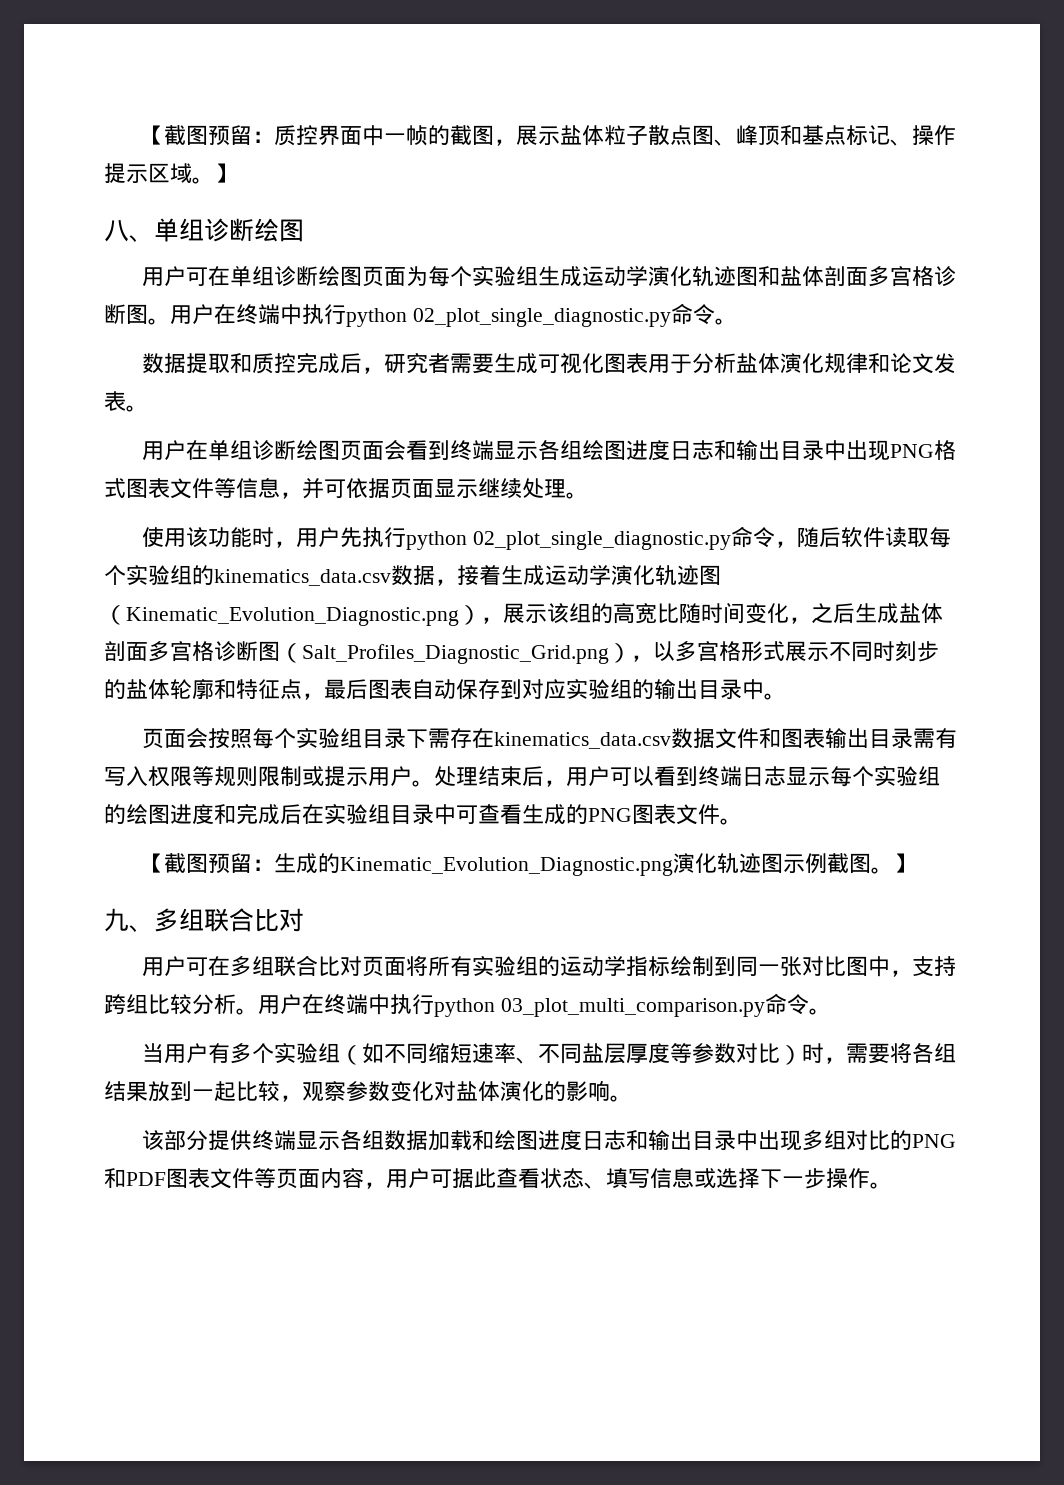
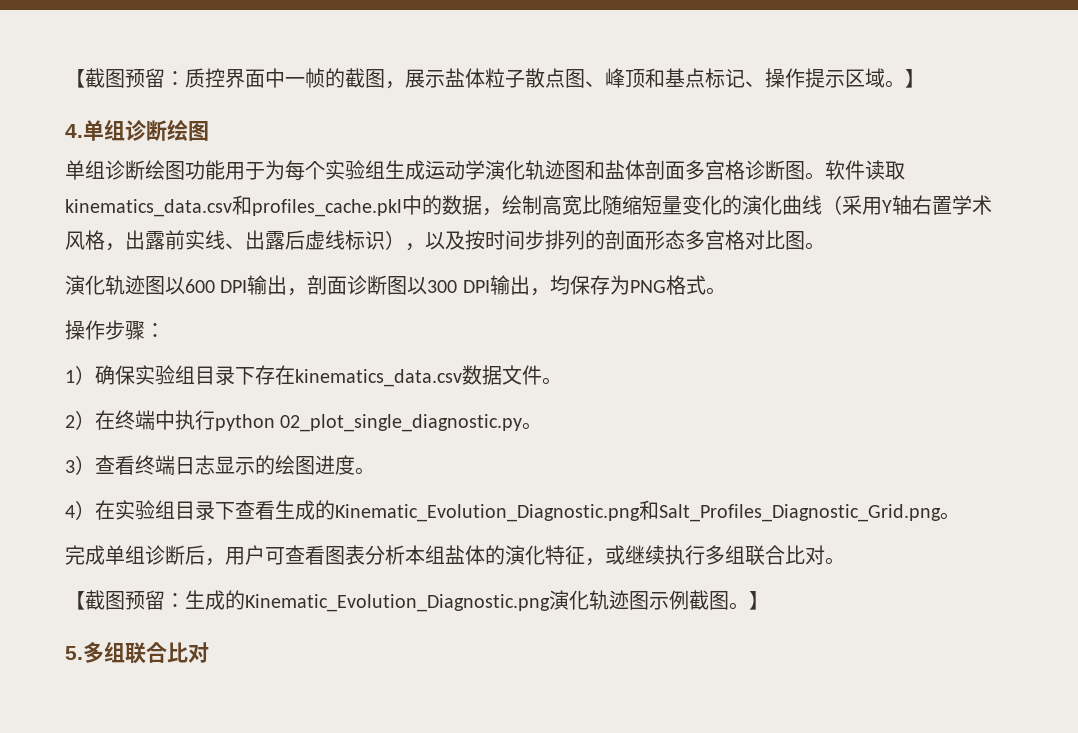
[104,219,154,242] 八、 -> [65,124,83,138] 4.
[142,266,407,287] 用户可在单组诊断绘图页面 -> [65,160,265,180] 单组诊断绘图功能用于
[170,304,214,324] 用户 -> [825,160,905,180] [65,195,992,217] [65,230,825,251] [65,275,726,296] [65,320,165,340] [65,365,562,387] [65,410,95,430] 软件读取kinematics_data.csv和profiles_cache.pkl中的数据，绘制高宽比随缩短量变化的演化曲线（采用Y轴右置学术风格，出露前实线、出露后虚线标识），以及按时间步排列的剖面形态多宫格对比图。 // 演化轨迹图以600 DPI输出，剖面诊断图以300 DPI输出，均保存为PNG格式。 // 操作步骤： // 1）确保实验组目录下存在kinematics_data.csv数据文件。 // 2）
[670,303,737,325] [142,352,957,374] [104,391,148,412] [142,440,957,461] [104,477,588,499] [142,526,952,550] [104,565,721,586] [104,602,943,626] [104,641,939,664] [104,679,786,700] [142,728,958,749] [104,766,940,787] [104,803,720,825] 命令。 // 数据提取和质控完成后，研究者需要生成可视化图表用于分析盐体演化规律和论文发表。 // 用户在单组诊断绘图页面会看到终端显示各组绘图进度日志和输出目录中出现PNG格式图表文件等信息，并可依据页面显示继续处理。 // 使用该功能时，用户先执行python 02_plot_single_diagnostic.py命令，随后软件读取每个实验组的kinematics_data.csv数据，接着生成运动学演化轨迹图（Kinematic_Evolution_Diagnostic.png），展示该组的高宽比随时间变化，之后生成盐体剖面多宫格诊断图（Salt_Profiles_Diagnostic_Grid.png），以多宫格形式展示不同时刻步的盐体轮廓和特征点，最后图表自动保存到对应实验组的输出目录中。 // 页面会按照每个实验组目录下需存在kinematics_data.csv数据文件和图表输出目录需有写入权限等规则限制或提示用户。处理结束后，用户可以看到终端日志显示每个实验组的绘图进度和完成后在实验组目录中可查看生成的PNG图表文件 -> [522,422,543,430] [65,455,375,475] [65,500,960,522] [65,545,825,566] 。 // 3）查看终端日志显示的绘图进度。 // 4）在实验组目录下查看生成的Kinematic_Evolution_Diagnostic.png和Salt_Profiles_Diagnostic_Grid.png。 // 完成单组诊断后，用户可查看图表分析本组盐体的演化特征，或继续执行多组联合比对
[104,908,304,932] [142,955,957,977] [104,993,831,1017] [142,1042,957,1065] [104,1080,632,1102] [142,1130,957,1151] [104,1167,892,1189] 九、多组联合比对 // 用户可在多组联合比对页面将所有实验组的运动学指标绘制到同一张对比图中，支持跨组比较分析。用户在终端中执行python 03_plot_multi_comparison.py命令。 // 当用户有多个实验组（如不同缩短速率、不同盐层厚度等参数对比）时，需要将各组结果放到一起比较，观察参数变化对盐体演化的影响。 // 该部分提供终端显示各组数据加载和绘图进度日志和输出目录中出现多组对比的PNG和PDF图表文件等页面内容，用户可据此查看状态、填写信息或选择下一步操作。 -> [65,642,209,664] 5.多组联合比对

